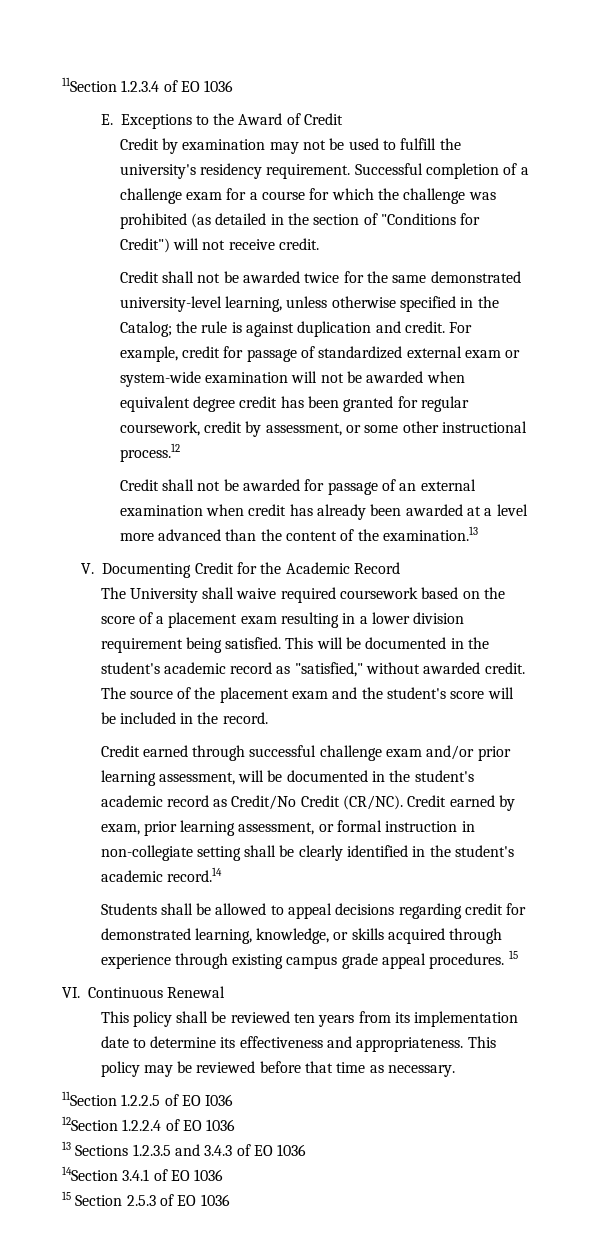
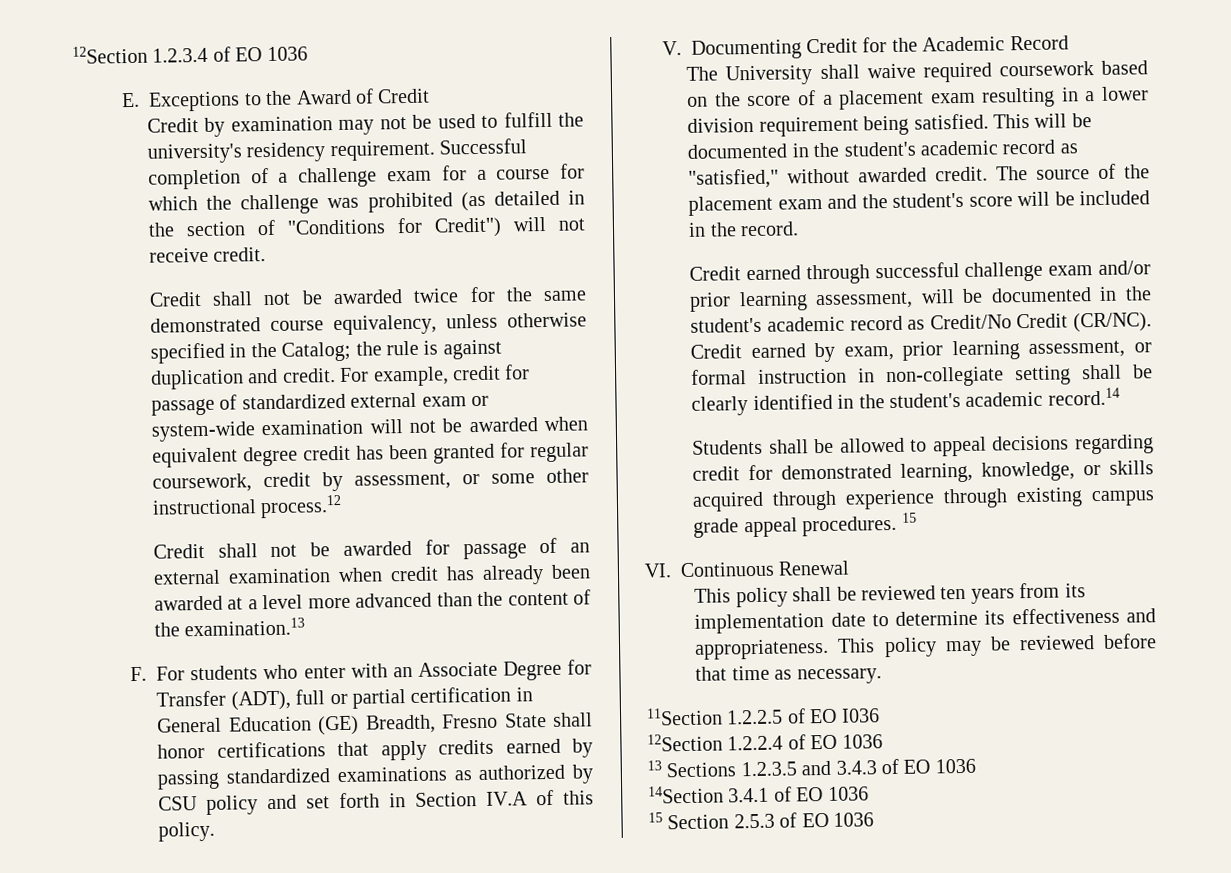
[62,77,117,92] 11Section -> [72,45,148,64] 12Section
[119,296,283,312] university-level learning, -> [269,314,437,336] course equivalency,
(479, 533) none -> [130,659,592,682] [156,686,533,711] [157,712,594,736] [157,738,594,761] [157,764,594,790] [158,789,594,815] [158,821,216,842] // F. For students who enter with an Associate Degree for Transfer (ADT), full or partial certification in General Education (GE) Breadth, Fresno State shall honor certifications that apply credits earned by passing standardized examinations as authorized by CSU policy and set forth in Section IV.A of this policy.

